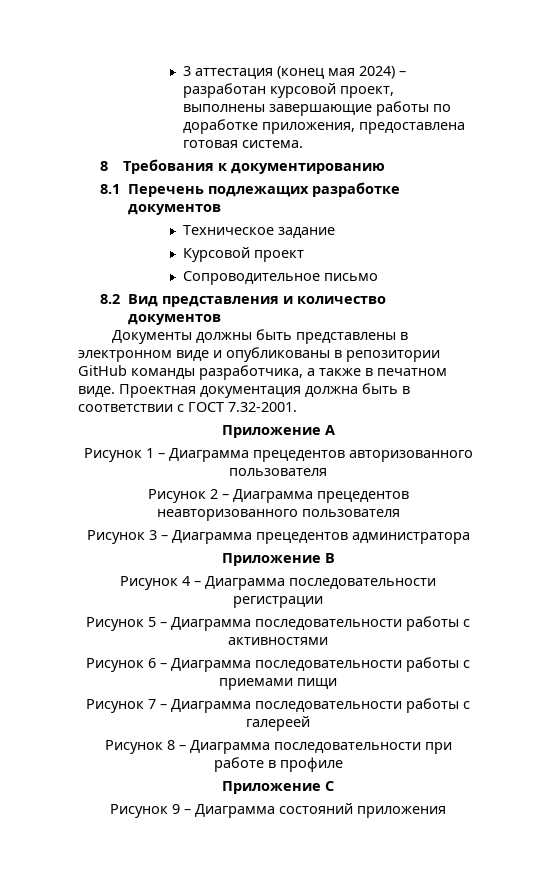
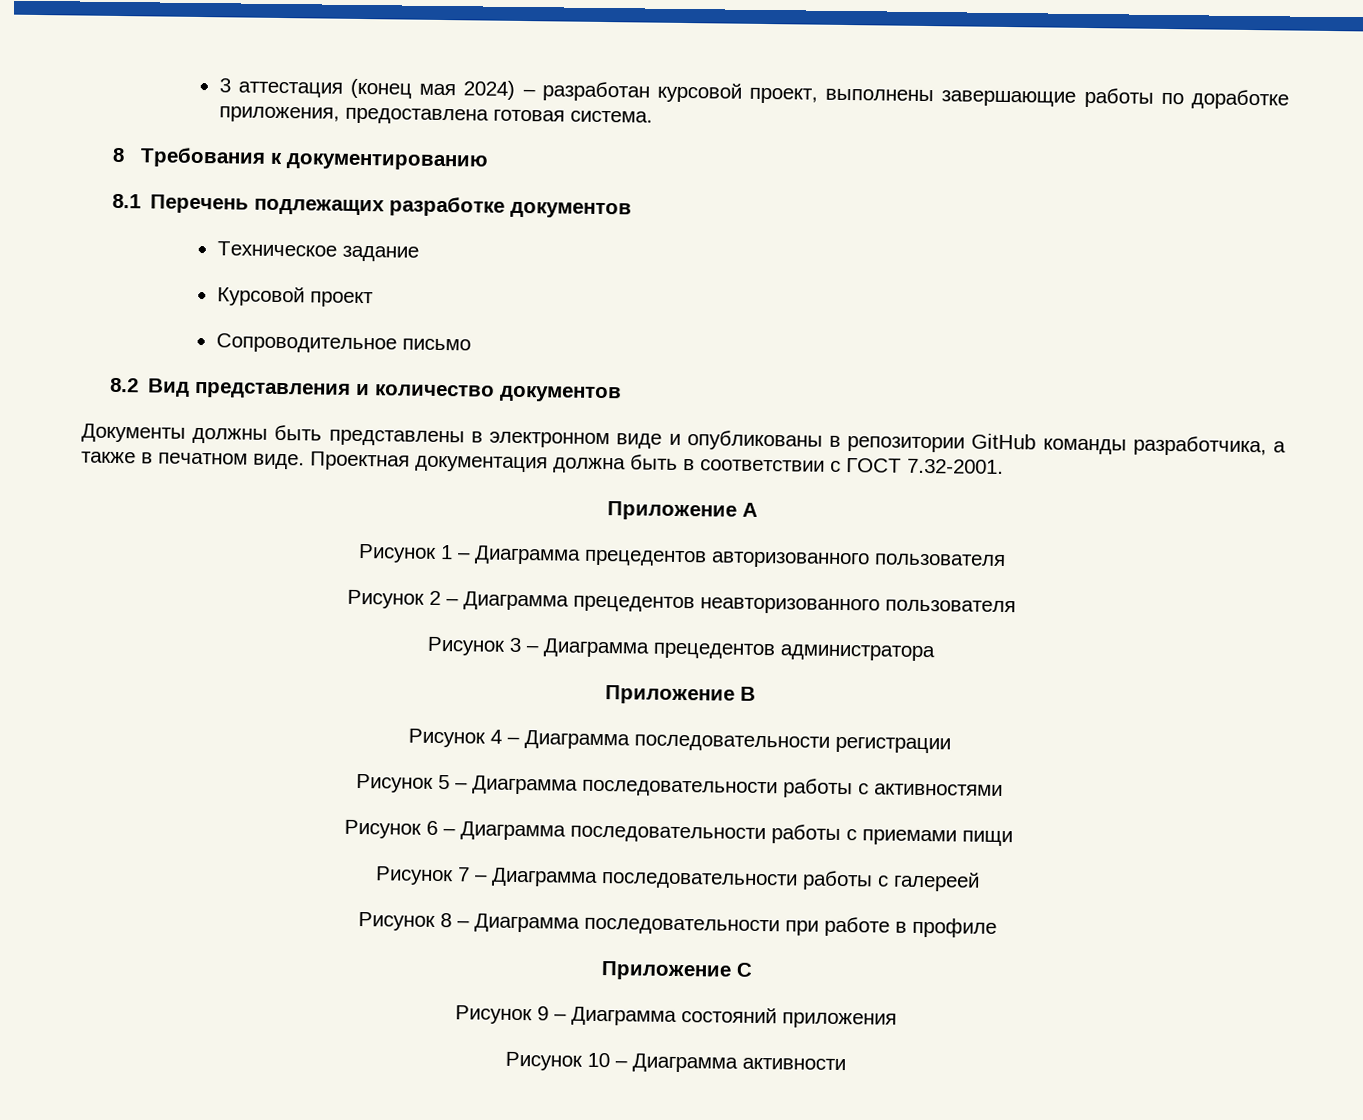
(446, 812) none -> [504,1051,846,1073] // Рисунок 10 – Диаграмма активности

